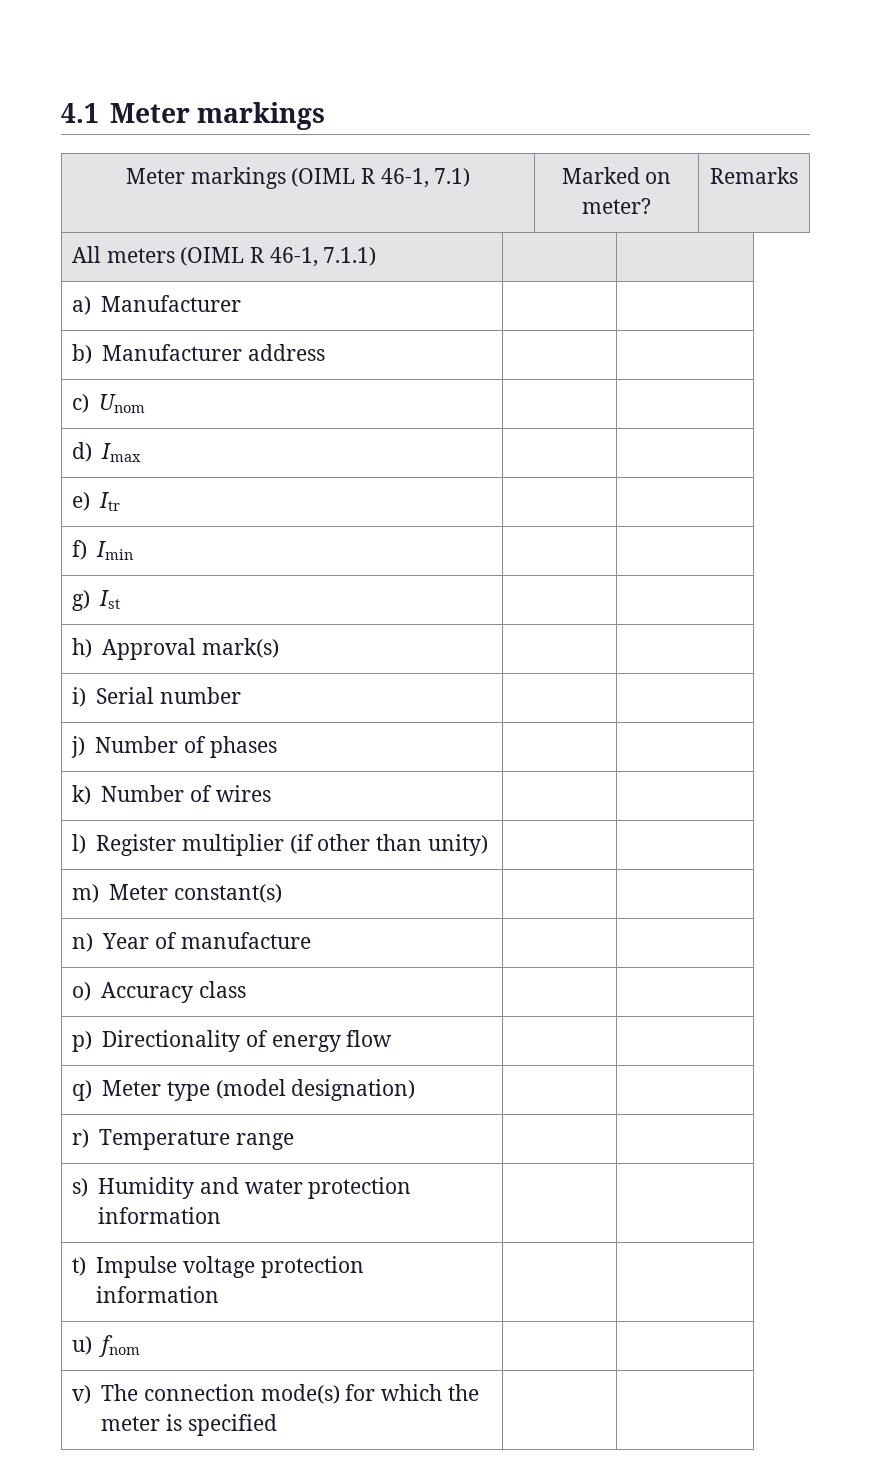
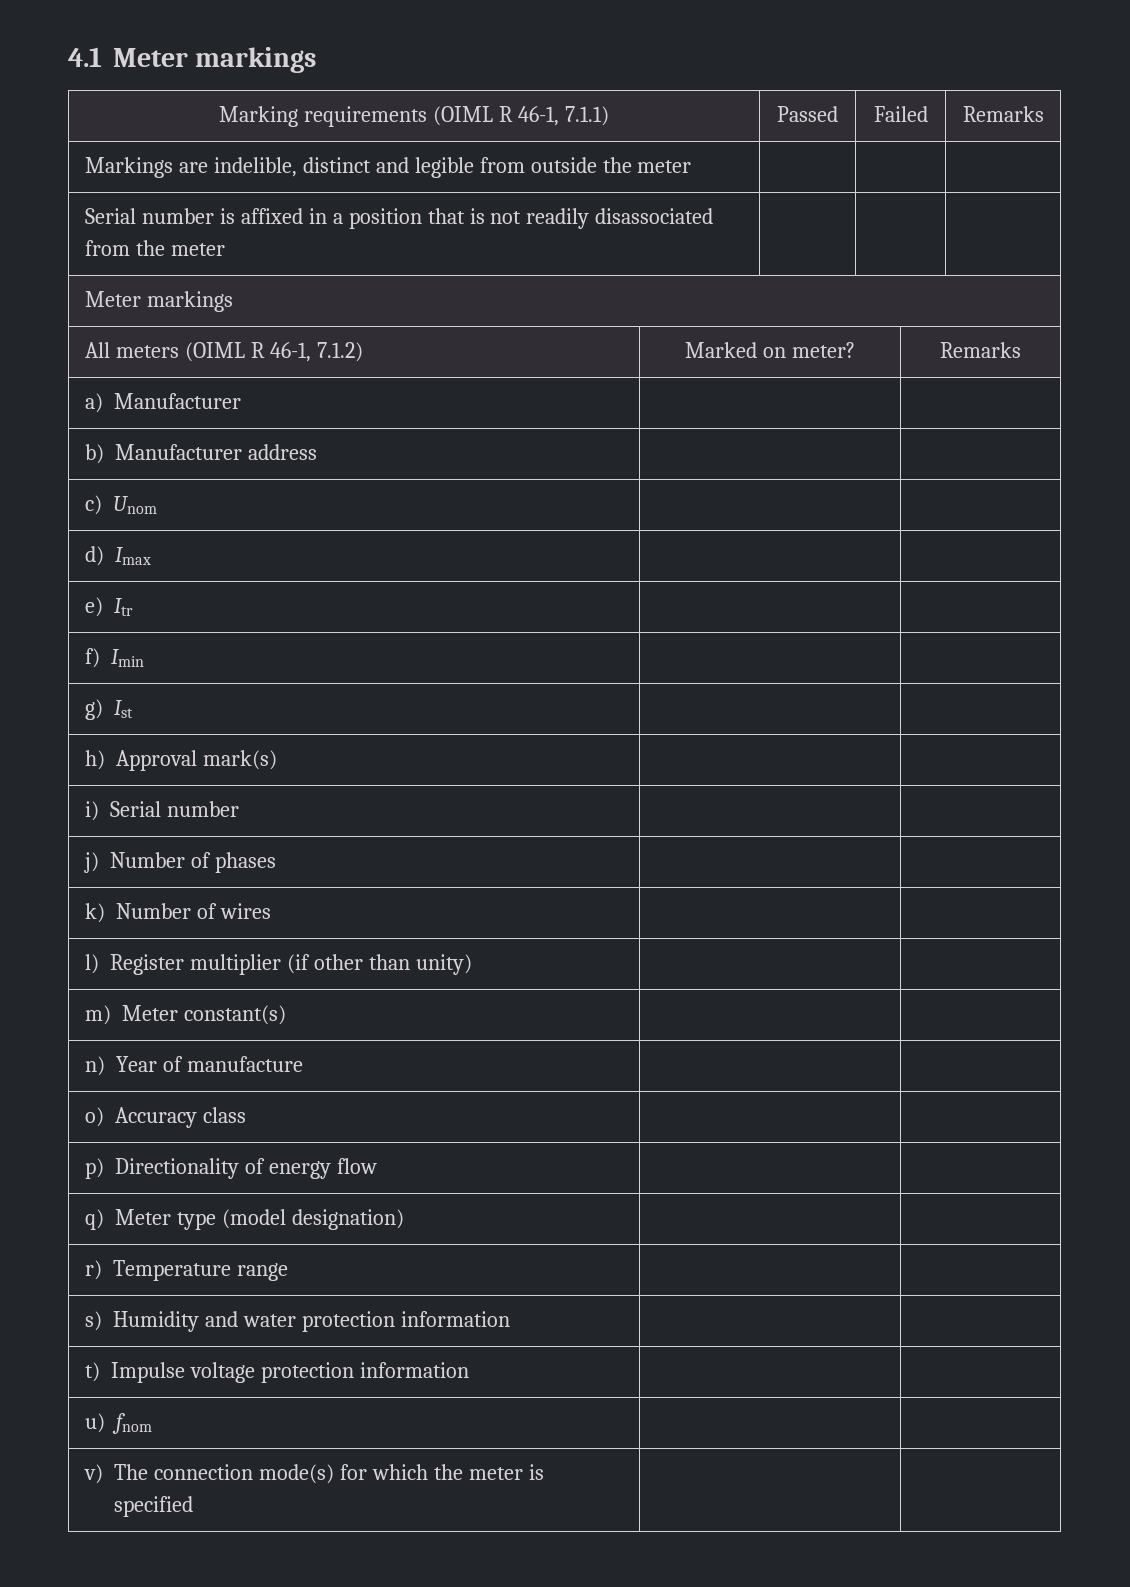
[125,167,471,189] [561,167,672,184] [582,198,651,214] [710,167,798,184] [71,246,377,267] Meter markings (OIML R 46-1, 7.1) | Marked on meter? | Remarks // All meters (OIML R 46-1, 7.1.1) | | -> [219,106,609,127] [777,106,838,122] [873,106,928,122] [962,106,1044,122] [84,157,692,178] [84,208,714,229] [84,240,225,256] [84,291,233,312] [84,342,363,362] [685,342,855,358] [940,342,1021,358] Marking requirements (OIML R 46-1, 7.1.1) | Passed | Failed | Remarks // Markings are indelible, distinct and legible from outside the meter | | | // Serial number is affixed in a position that is not readily disassociated from the meter | | | // Meter markings // All meters (OIML R 46-1, 7.1.2) | Marked on meter? | Remarks

